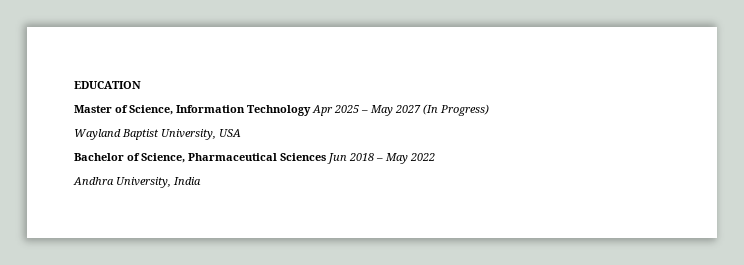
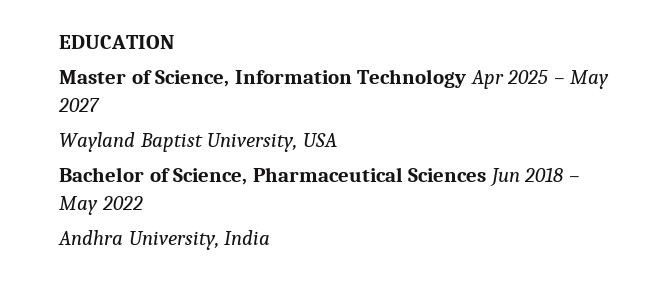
[423,104,489,116] (In Progress) -> (100, 105) none

